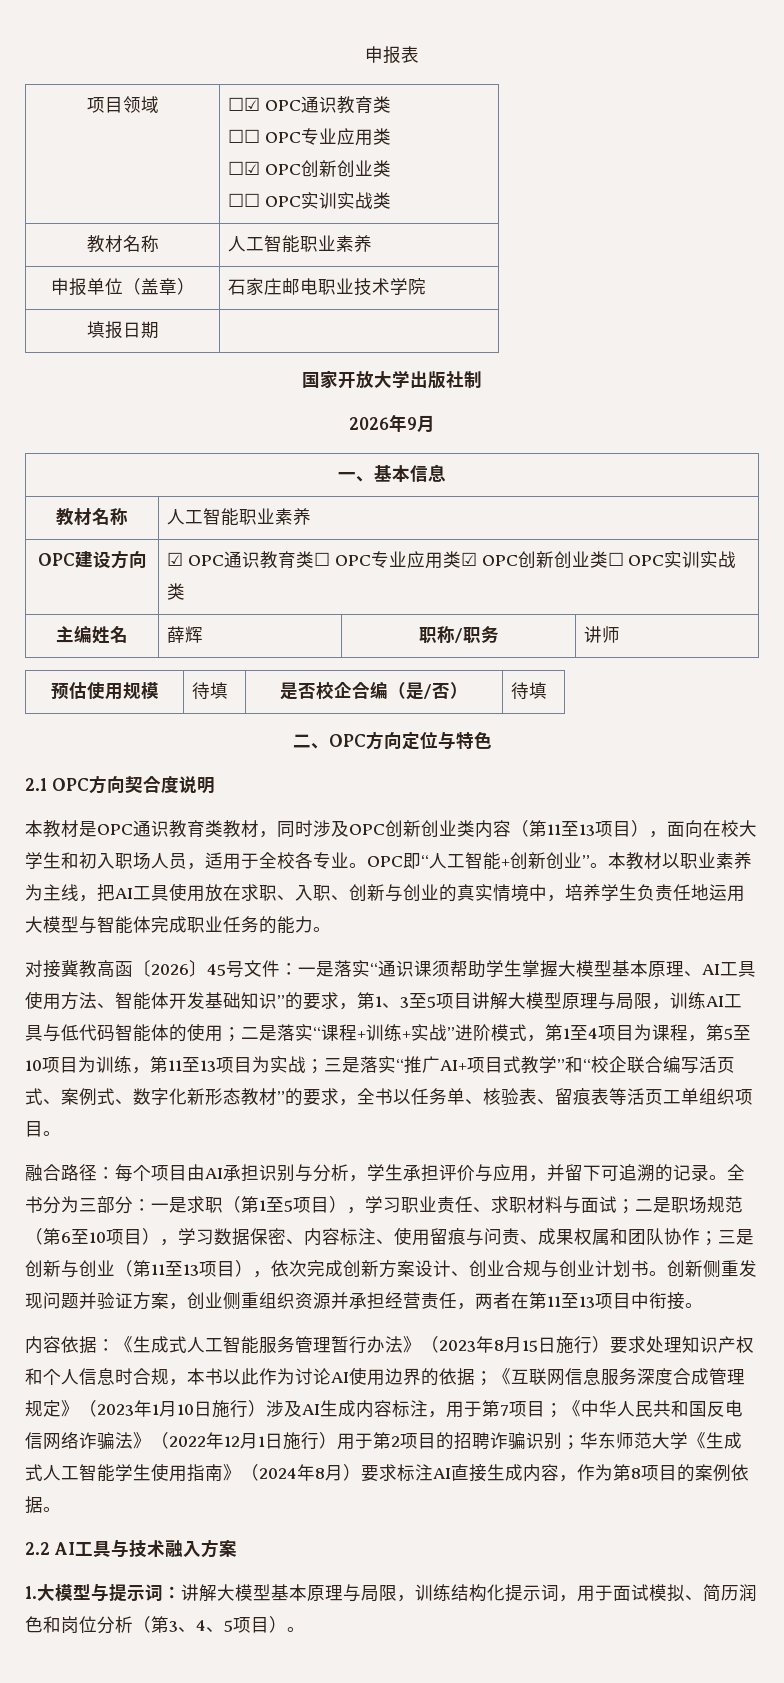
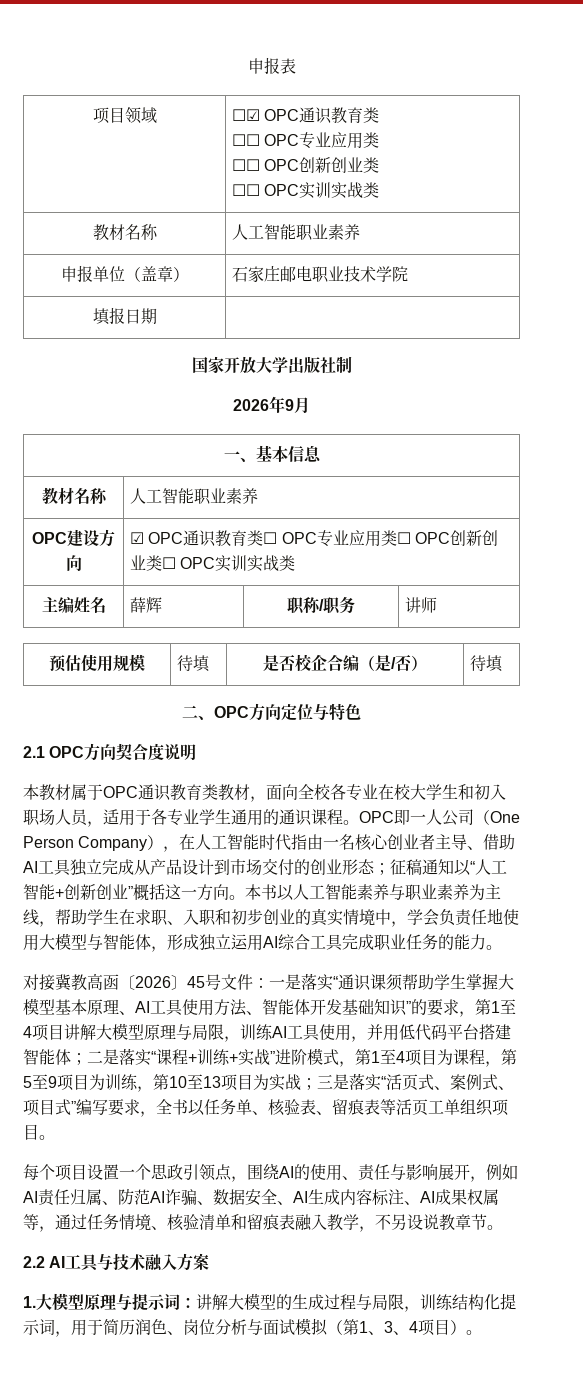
[228,161,261,175] ☐☑ -> [232,159,261,171] ☐☐
[460,552,477,566] ☑ -> [396,532,411,544] ☐
[79,821,97,837] 是 -> [71,784,103,800] 属于
[277,820,703,838] 同时涉及OPC创新创业类内容（第11至13项目），面向 -> [266,784,378,801] 面向全校各专业
[259,852,421,869] 全校各专业。OPC即 -> [151,809,520,826] [23,834,516,852] [23,858,471,876] 各专业学生通用的通识课程。OPC即一人公司（One Person Company），在人工智能时代指由一名核心创业者主导、借助AI工具独立完成从产品设计到市场交付的创业形态；征稿通知以
[590,852,752,870] [25,883,223,902] 。本教材以职业素养为主线，把AI工具使用放 -> [133,884,501,901] [23,909,119,927] 概括这一方向。本书以人工智能素养与职业素养为主线，帮助学生
[331,884,403,902] 、创新与 -> [215,909,263,925] 和初步
[565,884,637,901] 培养学生 -> [407,909,439,926] 学会
[709,884,727,901] 运 -> [503,909,519,925] 使
(151, 924) none -> [151,934,343,952] ，形成独立运用AI综合工具
[382,993,436,1008] 、3至5 -> [500,999,516,1014] [23,1026,32,1038] 至4
[43,1023,223,1042] 与低代码智能体的使用 -> [319,1024,511,1042] [23,1049,71,1065] 使用，并用低代码平台搭建智能体
[25,1060,42,1071] 10 -> [48,1076,57,1088] 9
[168,1060,182,1071] 11 -> [169,1076,187,1088] 10
[404,1056,735,1074] [25,1088,303,1106] 推广AI+项目式教学”和“校企联合编写活页式、案例式、数字化新形态教材”的 -> [386,1074,514,1091] [23,1099,108,1116] 活页式、案例式、项目式”编写
[25,1164,745,1182] [25,1196,743,1214] [25,1227,754,1246] [25,1260,757,1278] [25,1292,703,1310] [25,1336,754,1354] [25,1367,745,1386] [25,1400,743,1418] [25,1432,742,1450] [25,1463,749,1482] [25,1496,43,1514] 融合路径：每个项目由AI承担识别与分析，学生承担评价与应用，并留下可追溯的记录。全书分为三部分：一是求职（第1至5项目），学习职业责任、求职材料与面试；二是职场规范（第6至10项目），学习数据保密、内容标注、使用留痕与问责、成果权属和团队协作；三是创新与创业（第11至13项目），依次完成创新方案设计、创业合规与创业计划书。创新侧重发现问题并验证方案，创业侧重组织资源并承担经营责任，两者在第11至13项目中衔接。 // 内容依据：《生成式人工智能服务管理暂行办法》（2023年8月15日施行）要求处理知识产权和个人信息时合规，本书以此作为讨论AI使用边界的依据；《互联网信息服务深度合成管理规定》（2023年1月10日施行）涉及AI生成内容标注，用于第7项目；《中华人民共和国反电信网络诈骗法》（2022年12月1日施行）用于第2项目的招聘诈骗识别；华东师范大学《生成式人工智能学生使用指南》（2024年8月）要求标注AI直接生成内容，作为第8项目的案例依据 -> [23,1163,518,1182] [23,1188,499,1206] [23,1214,487,1232] 每个项目设置一个思政引领点，围绕AI的使用、责任与影响展开，例如AI责任归属、防范AI诈骗、数据安全、AI生成内容标注、AI成果权属等，通过任务情境、核验清单和留痕表融入教学，不另设说教章节
(91, 1592) none -> [84,1294,116,1311] 原理
[271,1584,343,1601] 基本原理 -> [276,1294,356,1310] 的生成过程
[613,1584,757,1602] [25,1616,169,1634] 面试模拟、简历润色和岗位分析（第 -> [103,1318,384,1336] 简历润色、岗位分析与面试模拟（第1、
[206,1620,233,1632] 、5 -> (418, 1327) none

